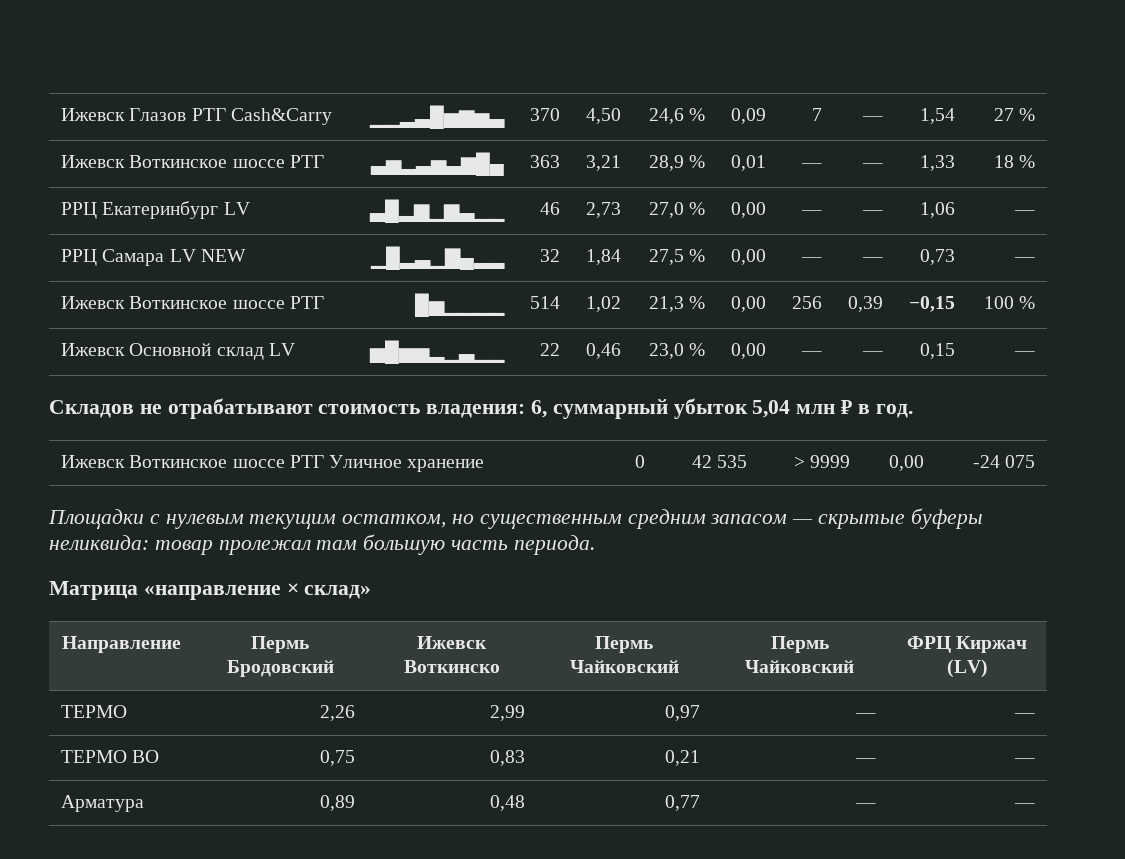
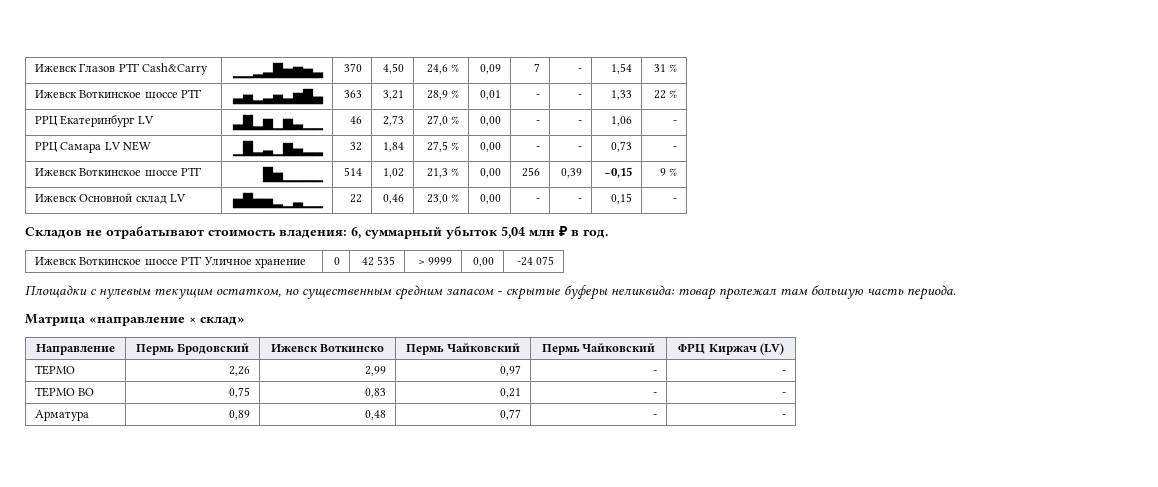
[861,116,883,121] — -> [577,68,582,72] -
[993,108,1014,121] 27 -> [653,64,666,72] 31
[800,163,822,168] [861,163,883,168] — | — -> [535,94,540,98] [577,94,582,98] - | -
[993,155,1014,168] 18 -> [653,90,666,99] 22
[800,210,822,215] [861,210,883,215] — | — -> [535,120,540,124] [577,120,582,124] - | -
[1013,210,1035,215] — -> [672,120,677,124] -
[800,257,822,262] [861,257,883,262] — | — -> [535,146,540,150] [577,146,582,150] - | -
[1013,257,1035,262] — -> [672,146,677,150] -
[983,296,1014,309] 100 -> [659,168,666,176] 9
[800,351,822,356] [861,351,883,356] — | — -> [535,198,540,202] [577,198,582,202] - | -
[1013,351,1035,356] — -> [672,198,677,202] -
[792,519,814,524] — -> [497,291,502,295] -
[854,713,876,718] [1013,713,1035,718] — | — -> [652,370,657,374] [781,370,786,374] - | -
[854,758,876,763] [1013,758,1035,763] — | — -> [652,392,657,396] [781,392,786,396] - | -
[854,803,876,808] [1013,803,1035,808] — | — -> [652,414,657,418] [781,414,786,418] - | -

